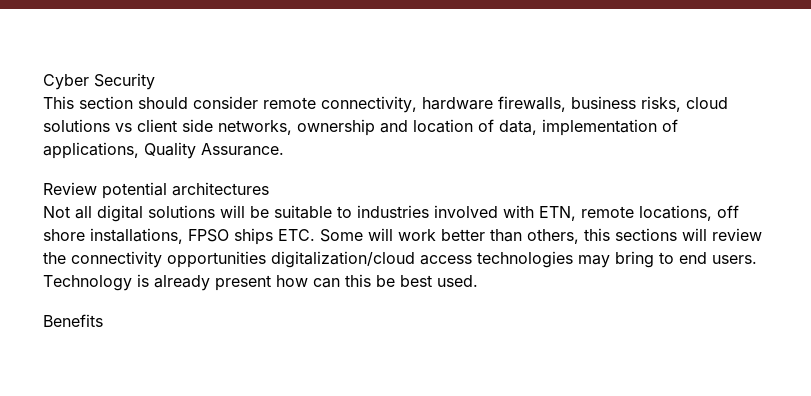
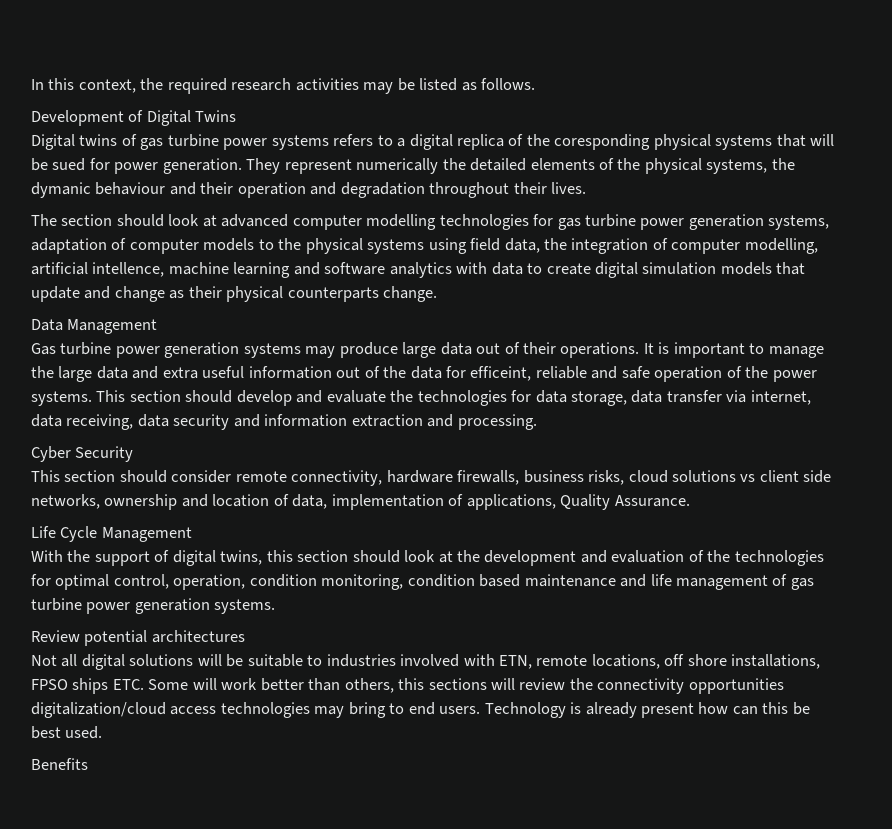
(43, 82) none -> [31,78,536,94] [31,110,237,126] [31,134,835,150] [31,158,795,174] [31,182,587,198] [31,214,830,230] [31,238,818,254] [31,262,806,278] [31,286,438,302] [31,319,158,334] [31,342,824,358] [31,366,817,382] [31,390,811,406] [31,414,537,430] In this context, the required research activities may be listed as follows. // Development of Digital Twins // Digital twins of gas turbine power systems refers to a digital replica of the coresponding physical systems that will be sued for power generation. They represent numerically the detailed elements of the physical systems, the dymanic behaviour and their operation and degradation throughout their lives. // The section should look at advanced computer modelling technologies for gas turbine power generation systems, adaptation of computer models to the physical systems using field data, the integration of computer modelling, artificial intellence, machine learning and software analytics with data to create digital simulation models that update and change as their physical counterparts change. // Data Management // Gas turbine power generation systems may produce large data out of their operations. It is important to manage the large data and extra useful information out of the data for efficeint, reliable and safe operation of the power systems. This section should develop and evaluate the technologies for data storage, data transfer via internet, data receiving, data security and information extraction and processing. //
(284, 149) none -> [31,526,192,542] [31,550,824,566] [31,574,814,590] [31,598,276,614] // Life Cycle Management // With the support of digital twins, this section should look at the development and evaluation of the technologies for optimal control, operation, condition monitoring, condition based maintenance and life management of gas turbine power generation systems.

